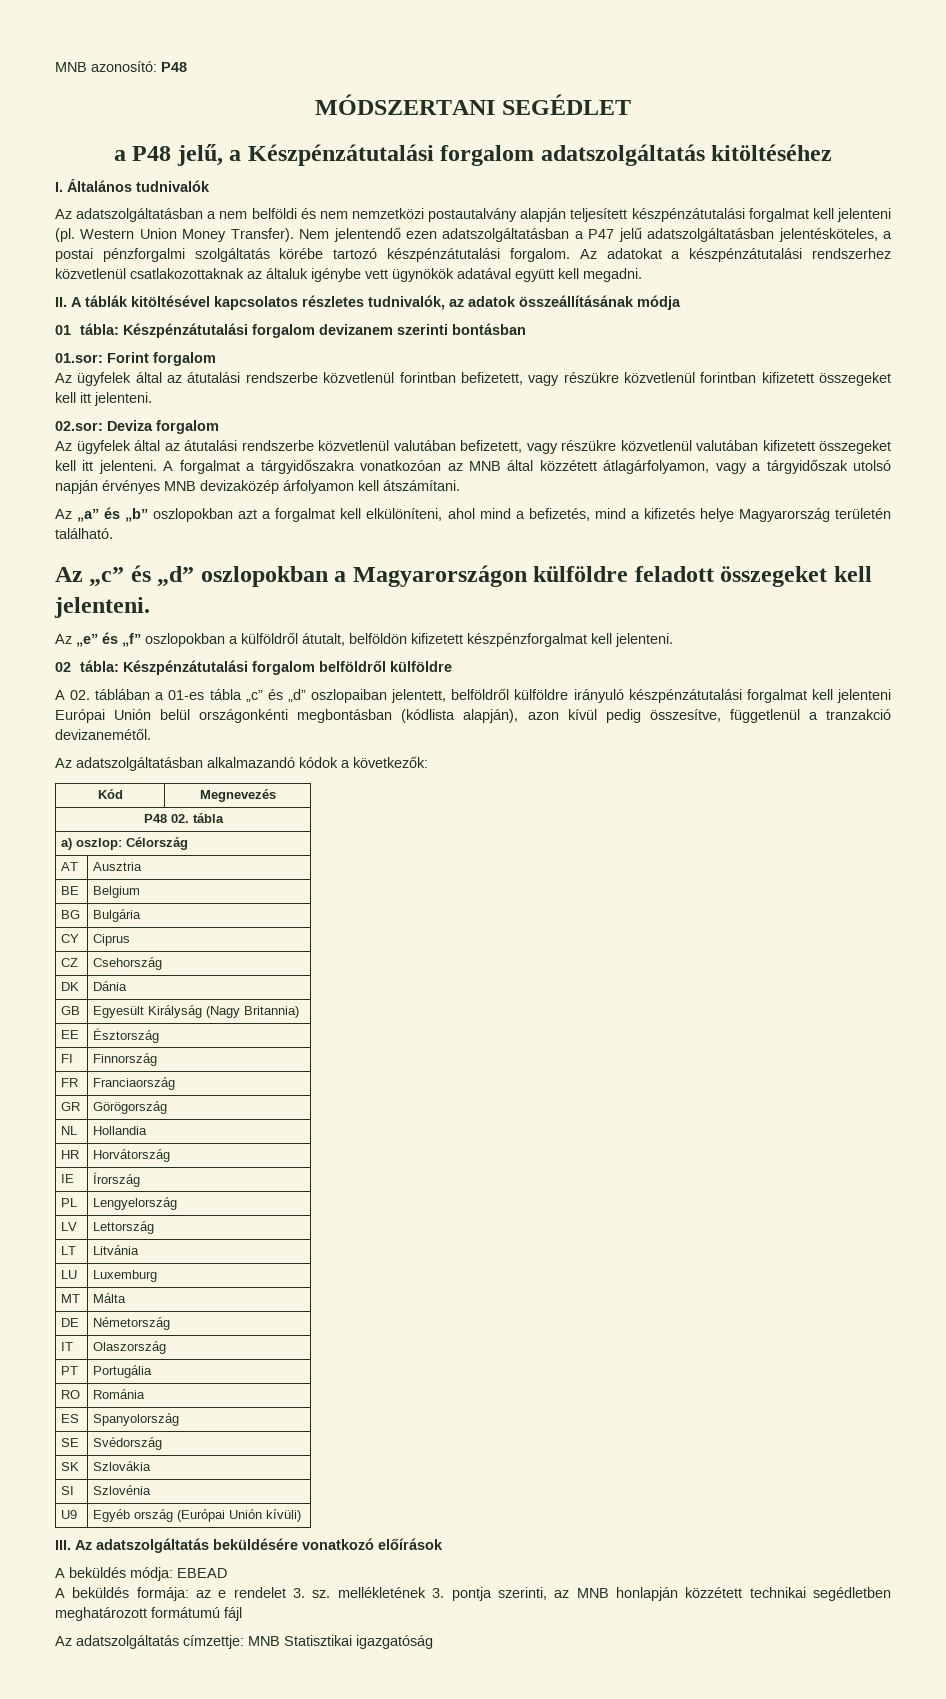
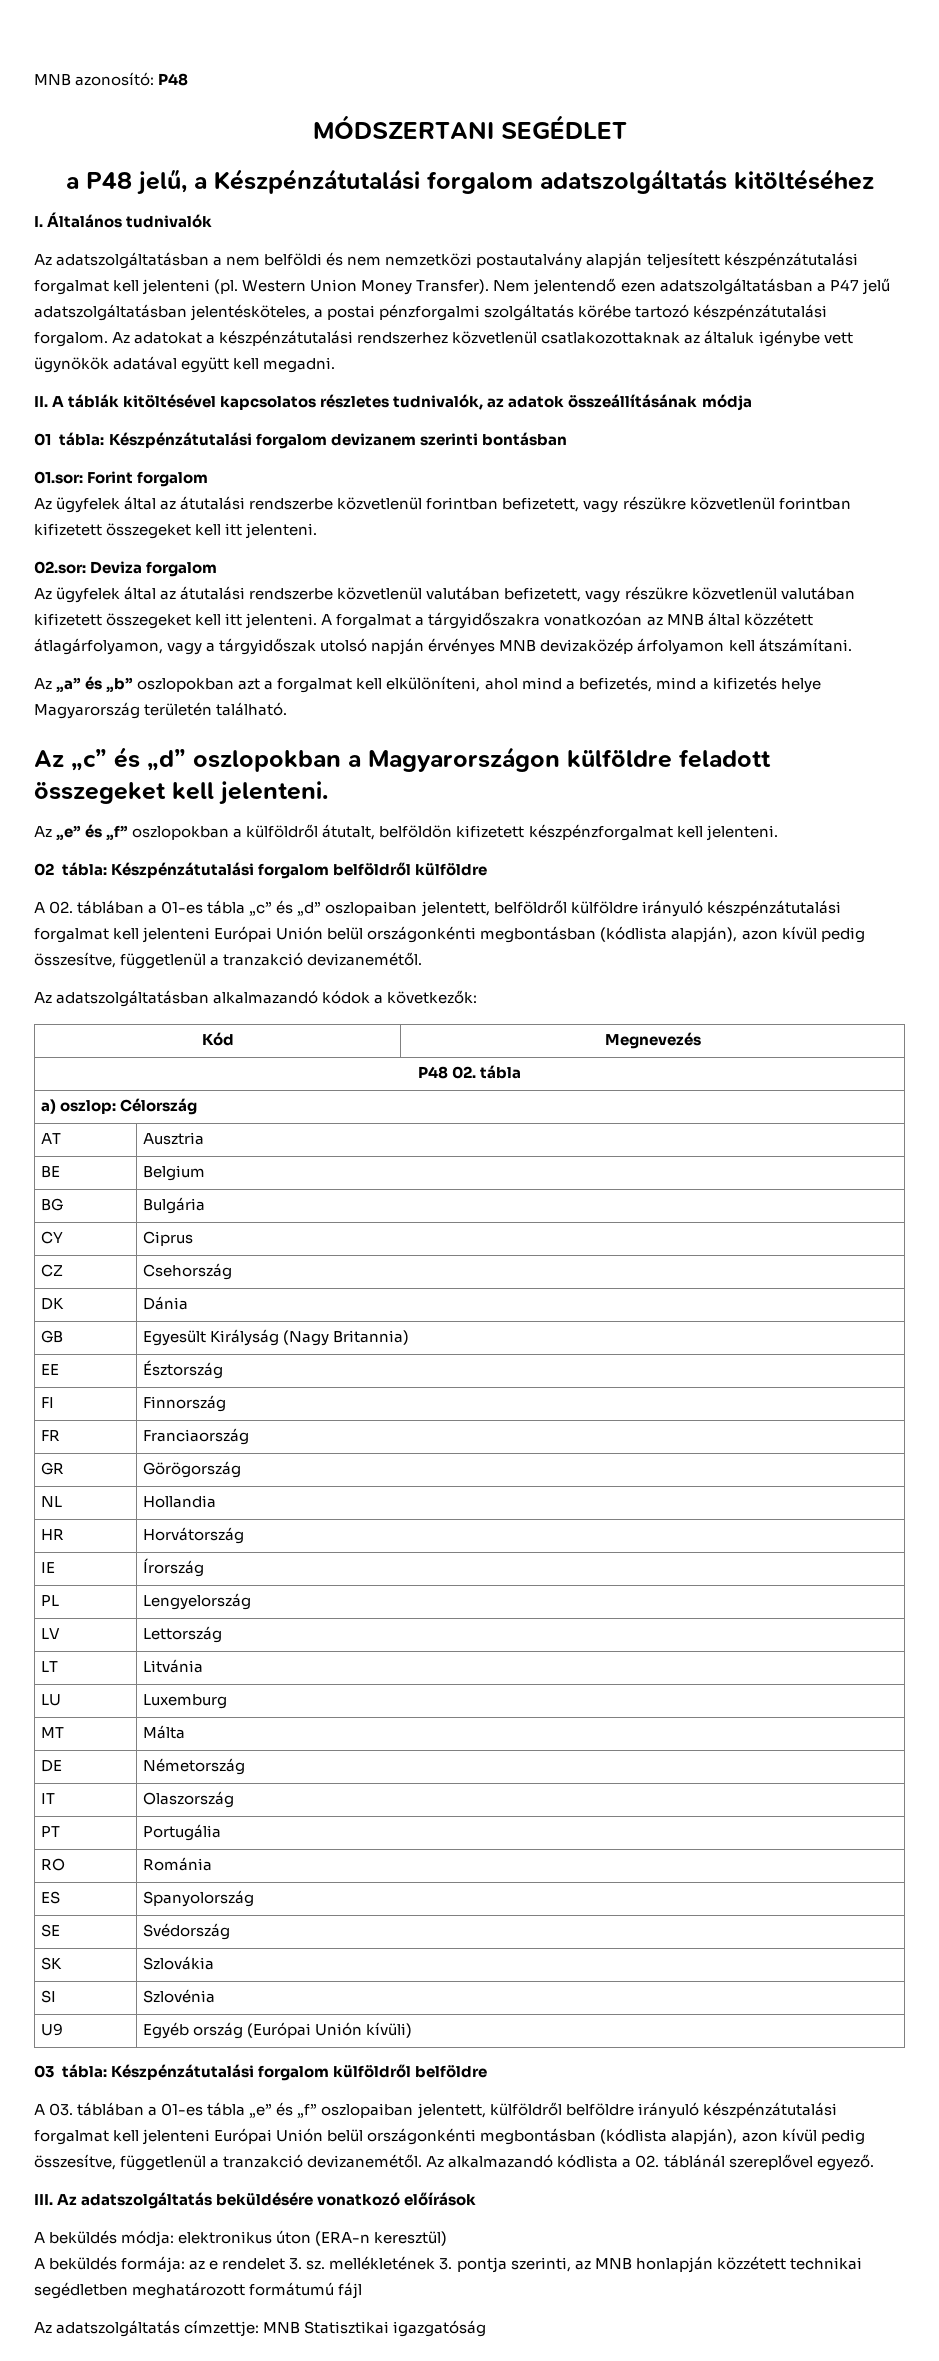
(302, 1515) none -> [34,2064,487,2081] [34,2102,837,2119] [34,2128,865,2145] [34,2154,874,2171] // 03 tábla: Készpénzátutalási forgalom külföldről belföldre // A 03. táblában a 01-es tábla „e” és „f” oszlopaiban jelentett, külföldről belföldre irányuló készpénzátutalási forgalmat kell jelenteni Európai Unión belül országonkénti megbontásban (kódlista alapján), azon kívül pedig összesítve, függetlenül a tranzakció devizanemétől. Az alkalmazandó kódlista a 02. táblánál szereplővel egyező.
[177,1568,227,1578] EBEAD -> [178,2230,448,2246] elektronikus úton (ERA-n keresztül)

